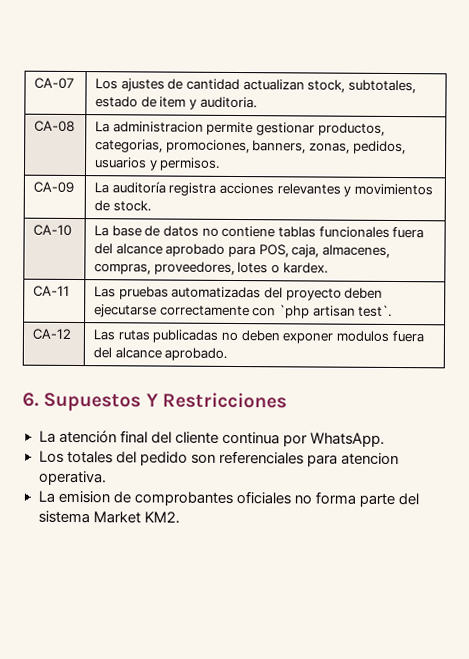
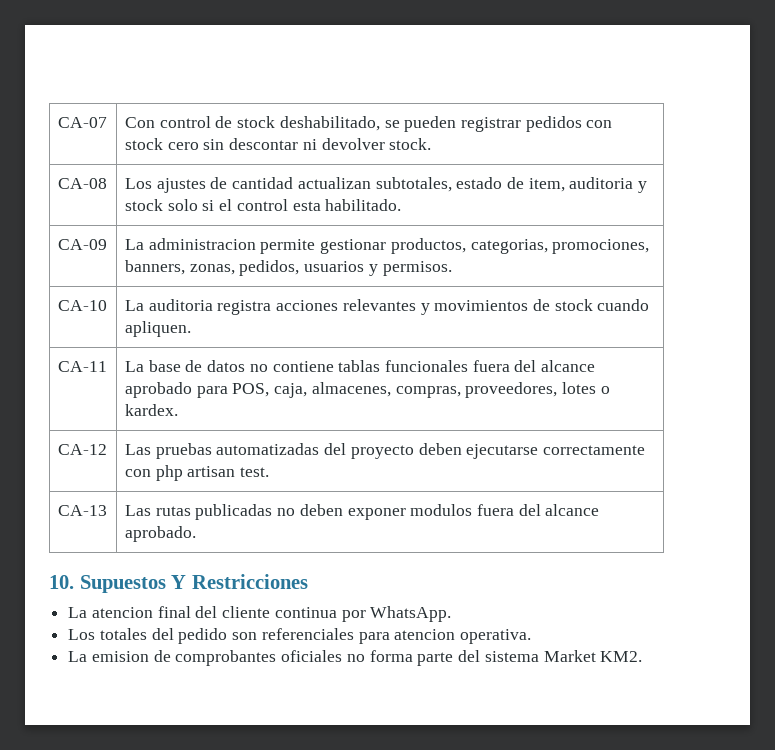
(75, 83) none -> [124,116,613,132] [124,138,432,150] [57,178,107,189] | Con control de stock deshabilitado, se pueden registrar pedidos con stock cero sin descontar ni devolver stock. // CA-08
[307,79,346,93] stock, -> (371, 183) none
[159,96,257,110] [34,120,76,132] item y auditoria. // CA-08 -> [528,177,648,193] [124,199,402,211] [57,239,107,250] item, auditoria y stock solo si el control esta habilitado. // CA-09
[33,181,75,193] [94,181,166,194] CA-09 | La auditoría -> [57,300,107,311] [124,299,213,311] CA-10 | La auditoria
[112,200,151,212] [33,224,73,236] stock. // CA-10 -> [554,299,650,311] [124,321,191,337] [57,361,107,372] stock cuando apliquen. // CA-11
[33,285,71,297] CA-11 -> [57,444,107,455] CA-12
[279,304,393,319] [32,328,73,340] `php artisan test`. // CA-12 -> [155,465,270,481] [57,505,107,516] php artisan test. // CA-13
[22,392,39,407] 6. -> [49,575,74,589] 10.
[58,429,117,444] atención -> [91,607,153,618] atencion

